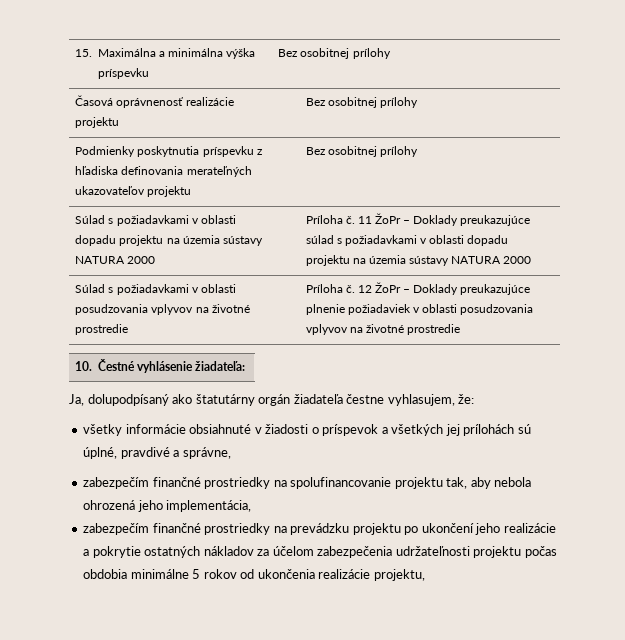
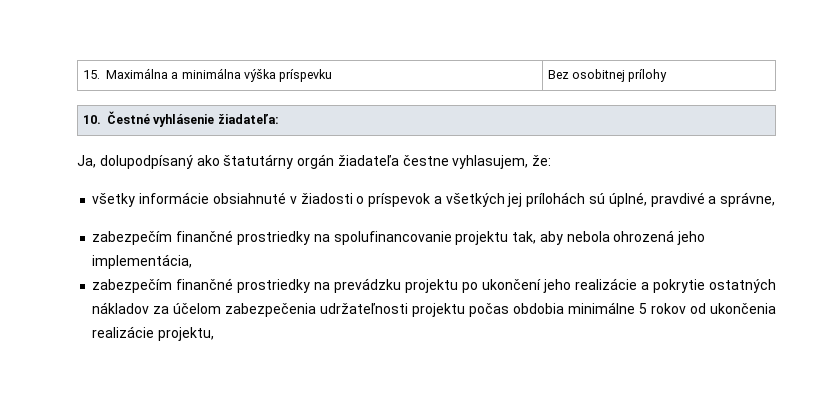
[75,95,234,108] [75,117,120,128] [305,97,419,108] [75,146,263,157] [75,166,252,177] [75,186,192,197] [305,146,419,157] [75,215,236,226] [75,235,263,246] [75,256,156,264] [305,213,531,226] [305,235,509,246] [305,255,532,266] [75,284,236,295] [75,304,250,315] [75,324,129,335] [305,282,531,295] [305,304,534,315] [305,324,461,335] // Časová oprávnenosť realizácie projektu | Bez osobitnej prílohy // Podmienky poskytnutia príspevku z hľadiska definovania merateľných ukazovateľov projektu | Bez osobitnej prílohy // Súlad s požiadavkami v oblasti dopadu projektu na územia sústavy NATURA 2000 | Príloha č. 11 ŽoPr – Doklady preukazujúce súlad s požiadavkami v oblasti dopadu projektu na územia sústavy NATURA 2000 // Súlad s požiadavkami v oblasti posudzovania vplyvov na životné prostredie | Príloha č. 12 ŽoPr – Doklady preukazujúce plnenie požiadaviek v oblasti posudzovania vplyvov na životné prostredie -> (668, 75) none

